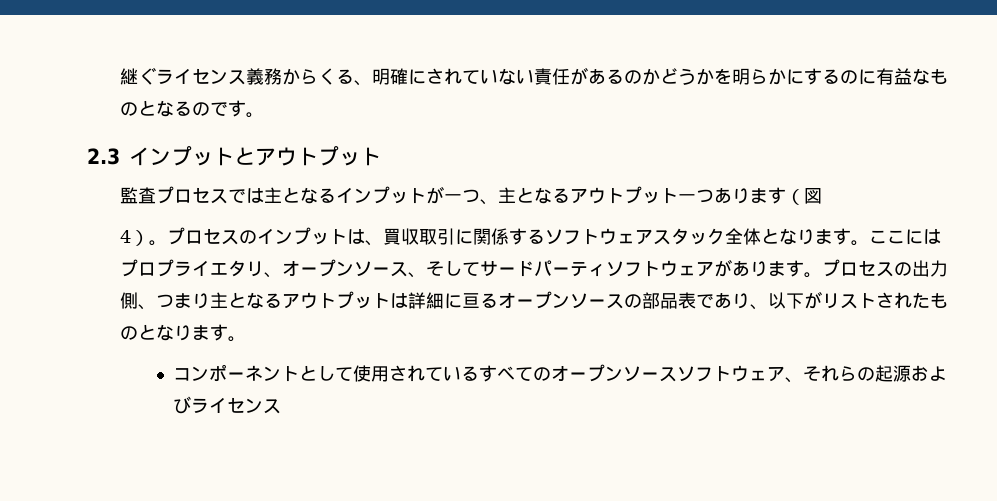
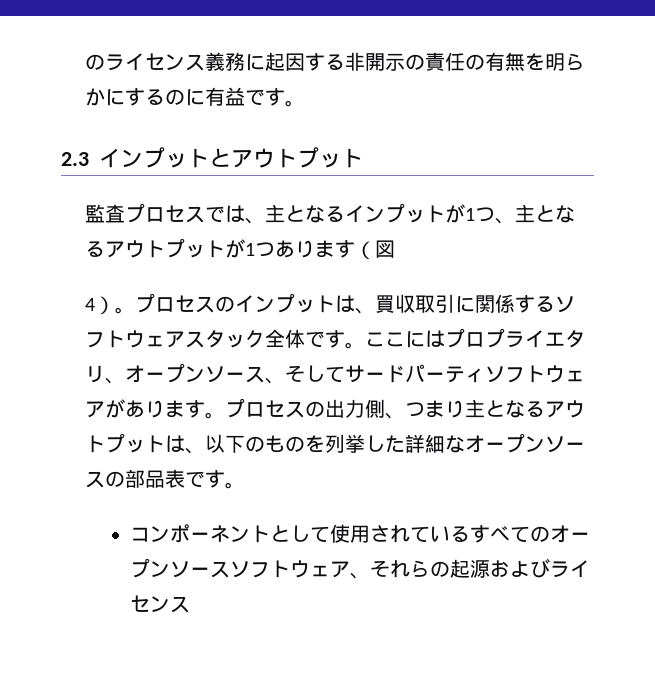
[120,67,157,85] 継ぐ -> [84,54,105,70] の
[282,67,715,86] からくる、明確にされていない責任があるのかどうか -> [244,52,525,71] に起因する非開示の責任の有無
[912,68,949,85] [120,100,211,117] なものとなるの -> (245, 96) none
(265, 195) none -> [244,218,265,224] 、
[444,194,463,202] 一 -> [464,208,475,221] 1
[678,194,697,202] 一 -> [224,239,255,258] が1
[761,228,834,245] となりま -> [304,331,325,348] で
[408,292,499,309] 詳細に亘る -> [184,434,465,454] 、以下のものを列挙した詳細な
[714,291,949,310] [120,324,211,341] あり、以下がリストされたものとなりま -> (205, 479) none

